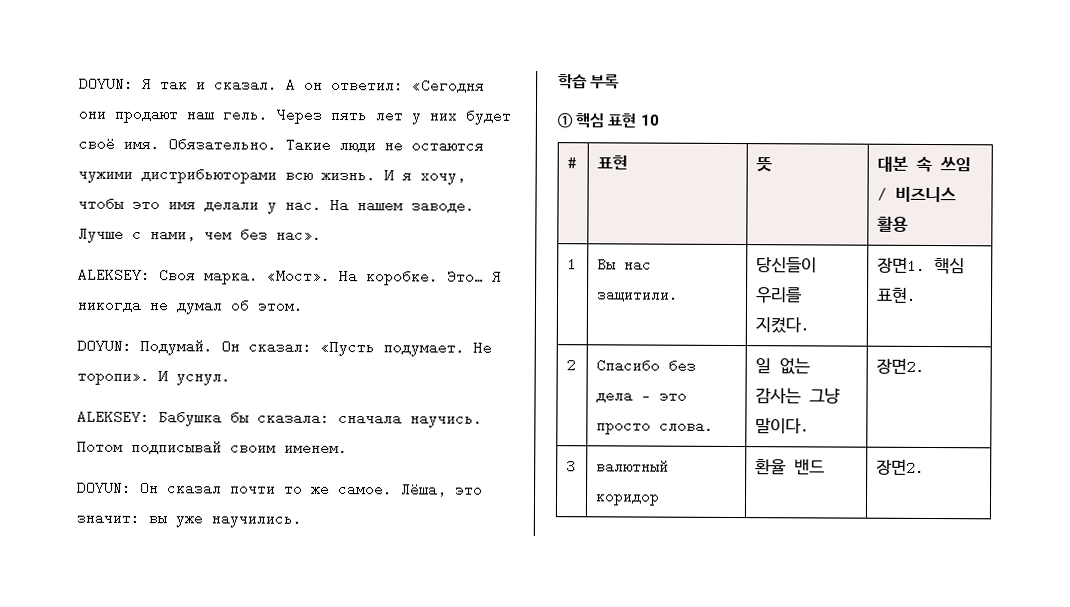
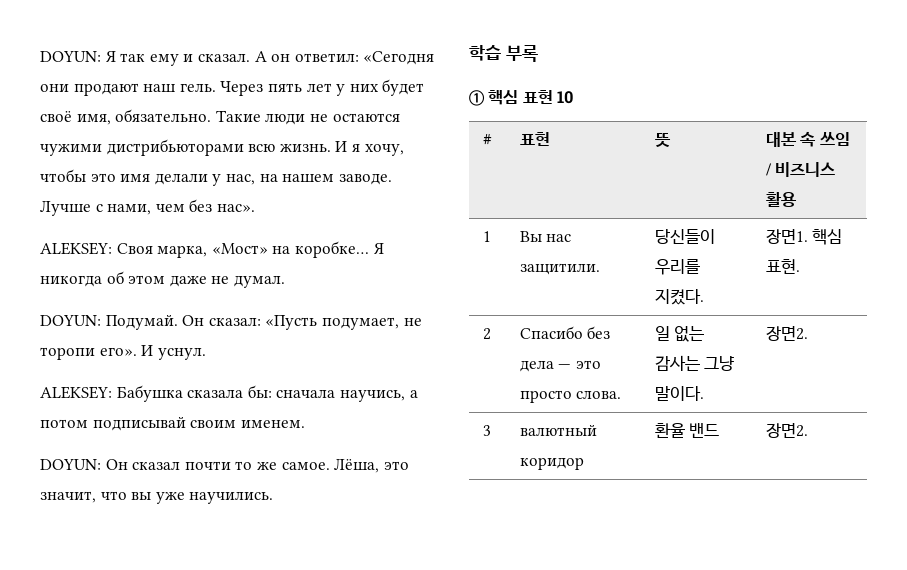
(188, 84) none -> [149,54,179,66] ему
[123,134,277,153] имя. Обязательно. -> [76,109,212,125] имя, обязательно.
[285,195,349,214] нас. На -> [225,174,278,185] нас, на
[204,266,502,286] [77,295,304,315] марка. «Мост». На коробке. Это… Я никогда не думал об этом. -> [157,241,384,258] [40,271,285,288] марка, «Мост» на коробке… Я никогда об этом даже не думал.
[383,338,492,357] [77,366,150,386] подумает. Не торопи». -> [321,317,422,330] [40,347,137,360] подумает, не торопи его».
[230,408,483,428] [77,437,123,455] бы сказала: сначала научись. Потом -> [187,385,418,402] [40,419,88,428] сказала бы: сначала научись, а потом
[76,508,140,527] значит: -> [40,491,127,503] значит, что

